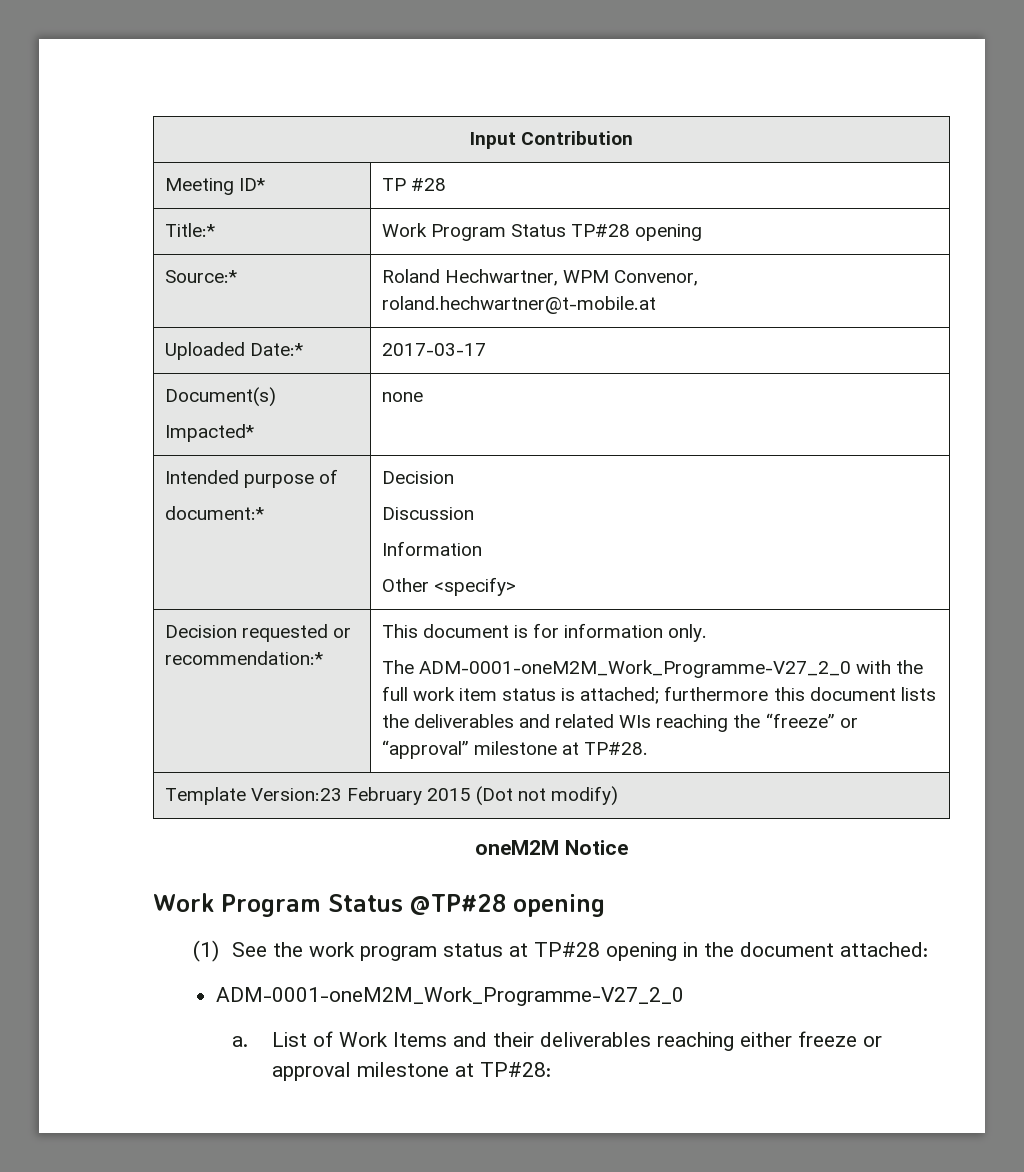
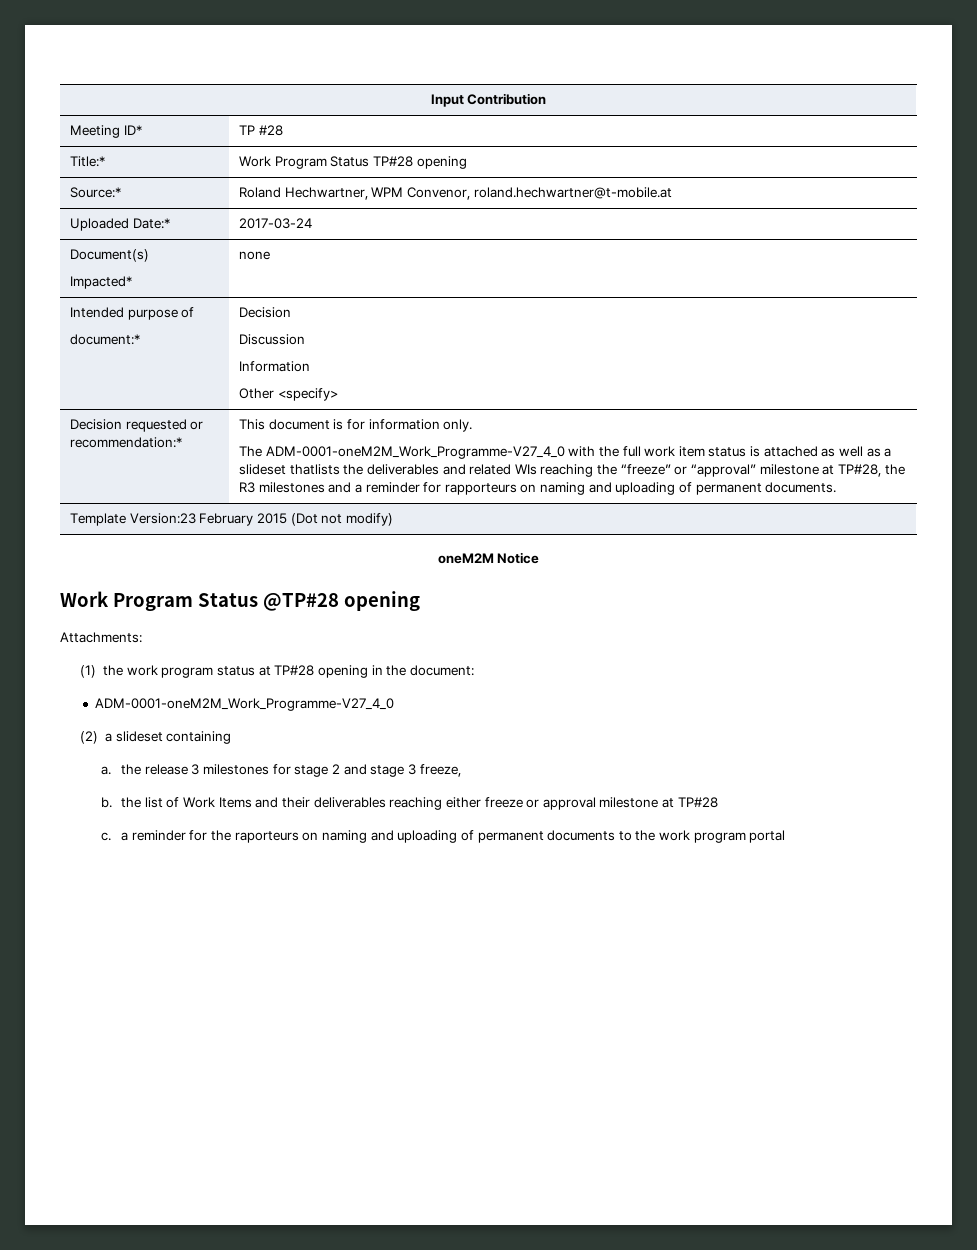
[381,343,486,356] 2017-03-17 -> [238,218,312,229] 2017-03-24
[418,660,851,678] ADM-0001-oneM2M_Work_Programme-V27_2_0 -> [265,446,565,459] ADM-0001-oneM2M_Work_Programme-V27_4_0
[580,686,936,704] attached; furthermore this document lists -> [763,446,892,457] [238,464,340,475] attached as well as a slideset thatlists
[584,742,649,755] TP#28. -> [837,464,905,477] [238,482,837,495] TP#28, the R3 milestones and a reminder for rapporteurs on naming and uploading of permanent documents.
(605, 905) none -> [60,632,142,643] // Attachments:
[232,942,268,957] See -> (97, 671) none
[740,942,929,957] [215,987,684,1006] [232,1032,307,1047] document attached: // ADM-0001-oneM2M_Work_Programme-V27_2_0 // a. List -> [409,665,474,676] [95,698,395,711] [80,731,232,744] [100,764,461,777] [100,797,163,808] document: // ADM-0001-oneM2M_Work_Programme-V27_4_0 // (2) a slideset containing // a. the release 3 milestones for stage 2 and stage 3 freeze, // b. the list
[479,1062,551,1077] TP#28: -> [677,797,718,808] [100,830,786,843] TP#28 // c. a reminder for the raporteurs on naming and uploading of permanent documents to the work program portal

